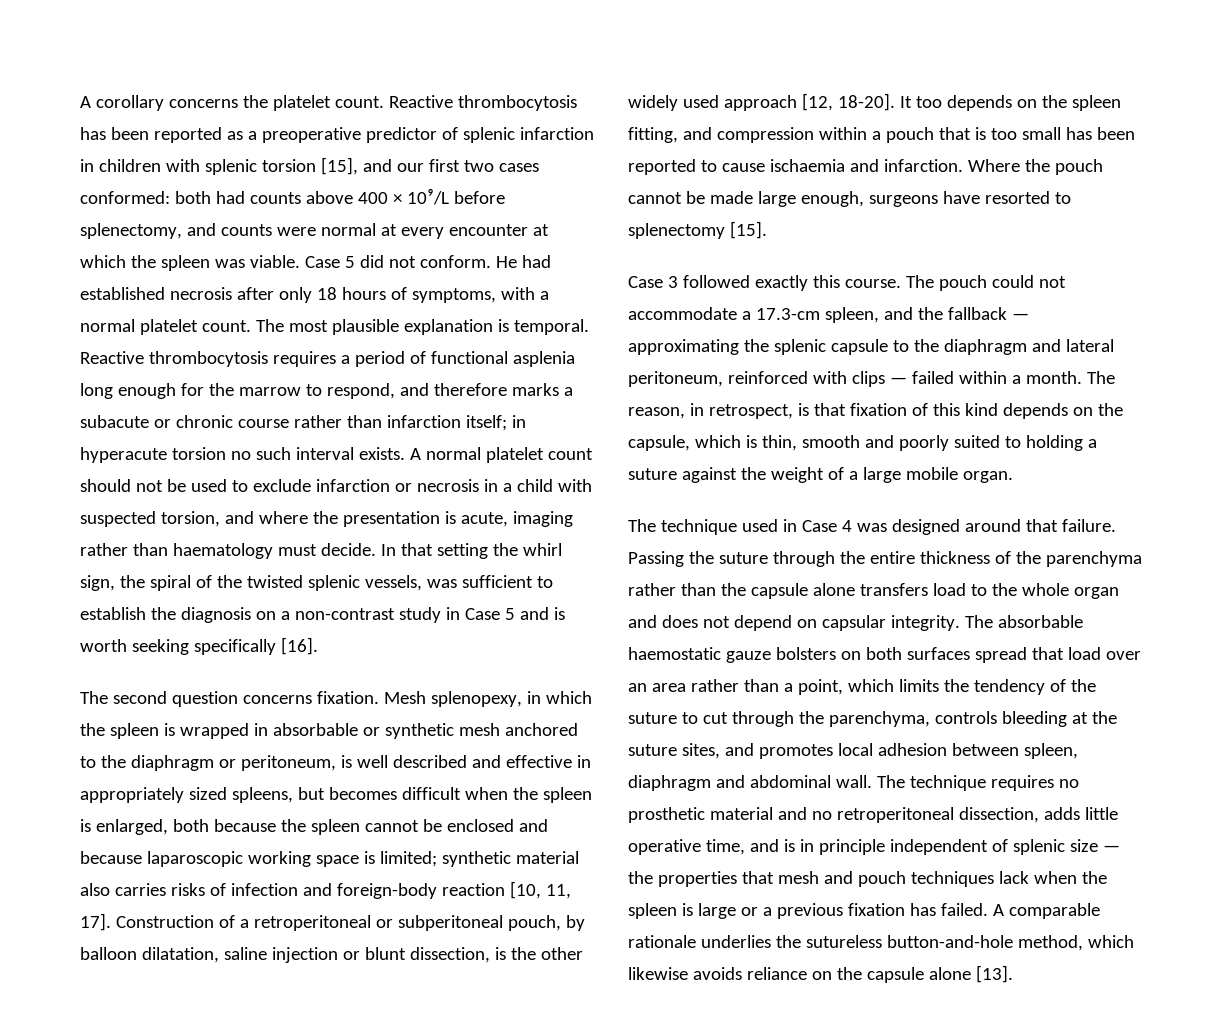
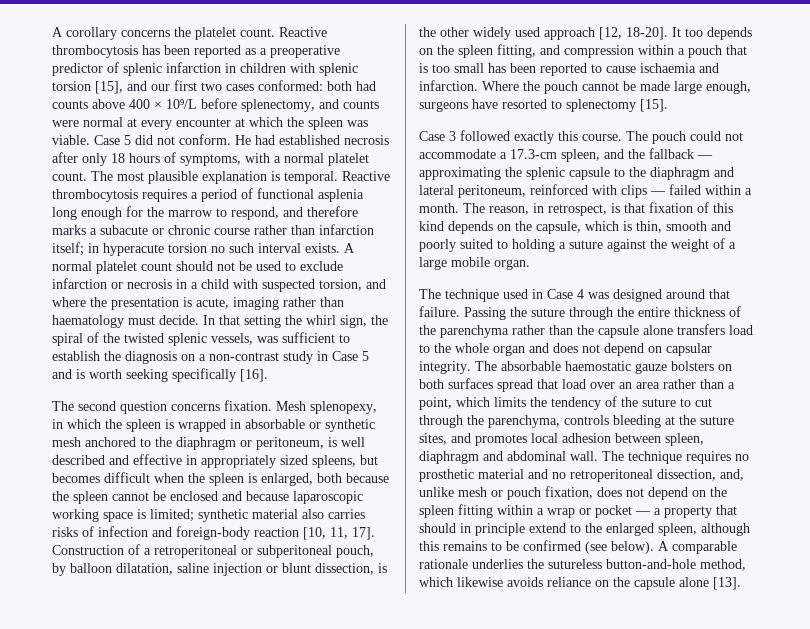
[1043,807,1118,820] [628,839,1120,855] [628,871,1107,887] [628,903,988,919] adds little operative time, and is in principle independent of splenic size — the properties that mesh and pouch techniques lack when the spleen is large or a previous fixation has failed. -> [720,469,744,481] [419,486,727,500] [419,504,737,518] [419,523,750,536] [419,540,654,554] and, unlike mesh or pouch fixation, does not depend on the spleen fitting within a wrap or pocket — a property that should in principle extend to the enlarged spleen, although this remains to be confirmed (see below).

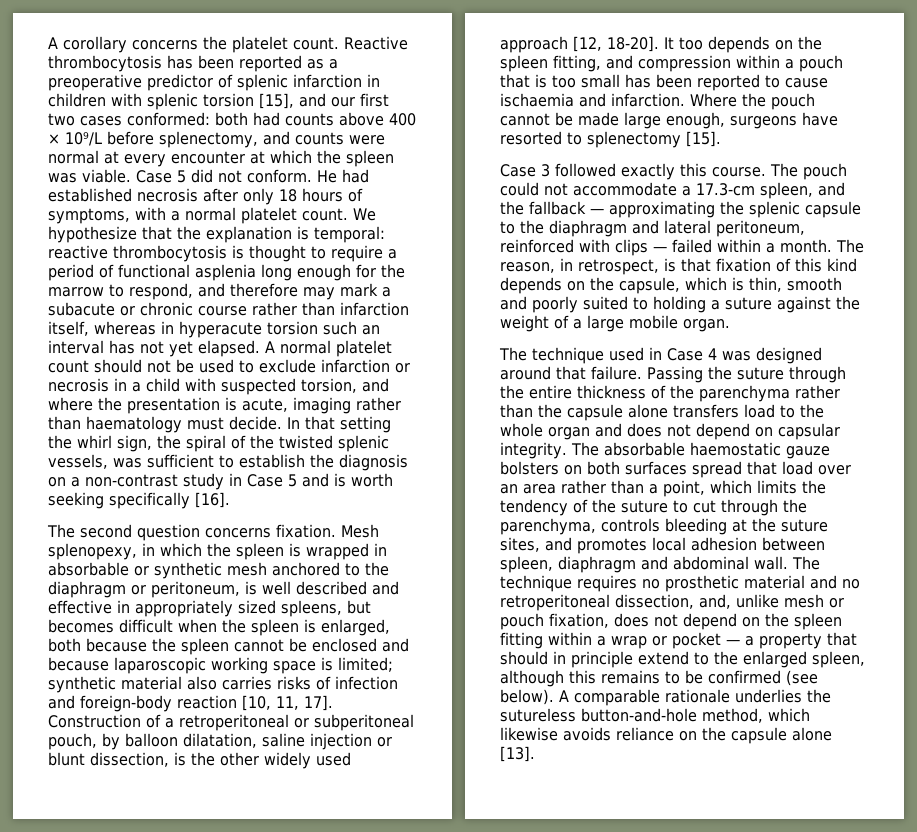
[91,171,390,184] [52,189,187,202] The most plausible explanation is temporal. Reactive thrombocytosis requires -> [353,208,376,221] [48,226,385,243] [48,245,383,262] We hypothesize that the explanation is temporal: reactive thrombocytosis is thought to require
[52,225,86,235] marks -> [303,283,378,300] may mark
[52,242,84,256] itself; -> [48,321,156,336] itself, whereas
[211,243,340,253] no such interval exists. -> [323,321,380,335] [48,340,260,357] such an interval has not yet elapsed.

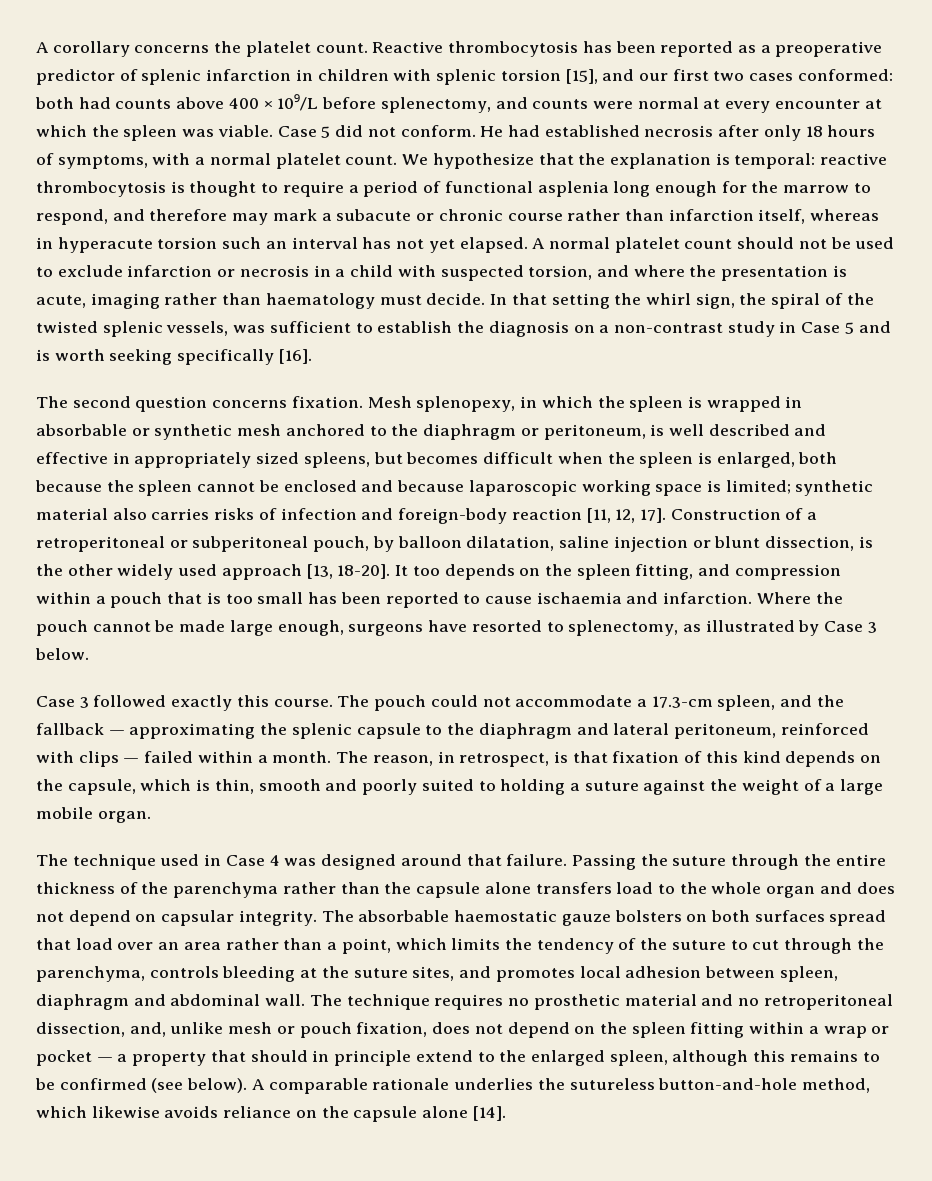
[242,695,299,711] [10, 11, -> [586,508,636,523] [11, 12,
[573,36,602,52] [12, -> [306,564,333,579] [13,
[587,131,721,148] splenectomy [15]. -> [568,620,877,636] [35,648,89,660] splenectomy, as illustrated by Case 3 below.
[500,746,535,762] [13]. -> [472,1106,506,1121] [14].

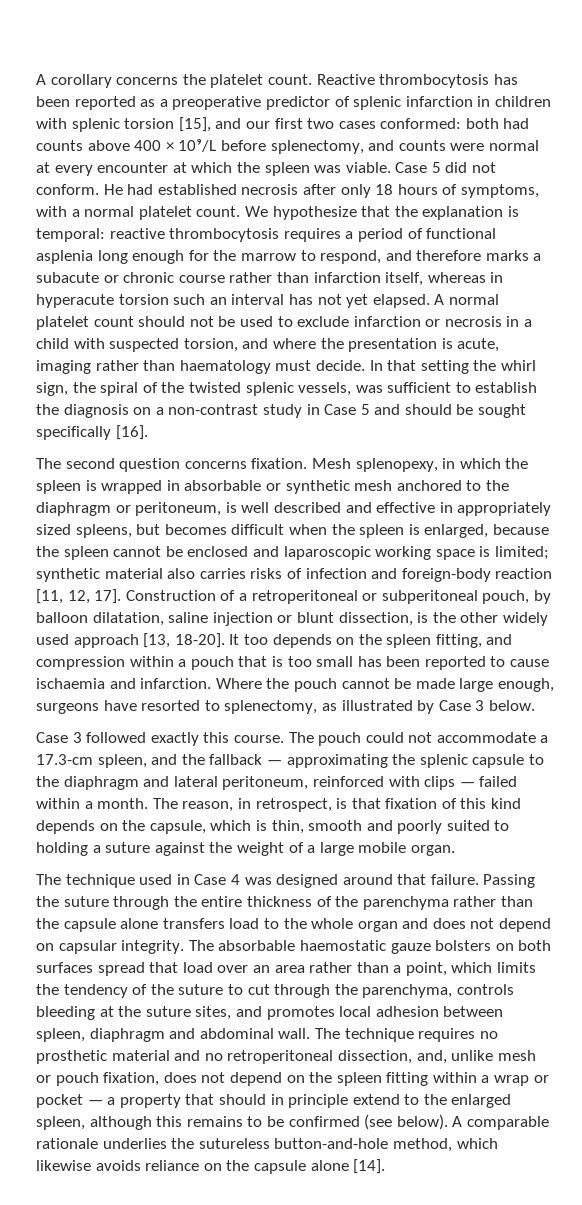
[170,181,344,197] is thought to require -> [283,228,341,242] requires
[232,209,317,225] may mark -> [485,250,529,261] marks
[36,349,173,365] is worth seeking -> [404,404,527,418] should be sought
[798,452,838,464] both -> (489, 531) none
[397,480,465,492] because -> (279, 551) none

